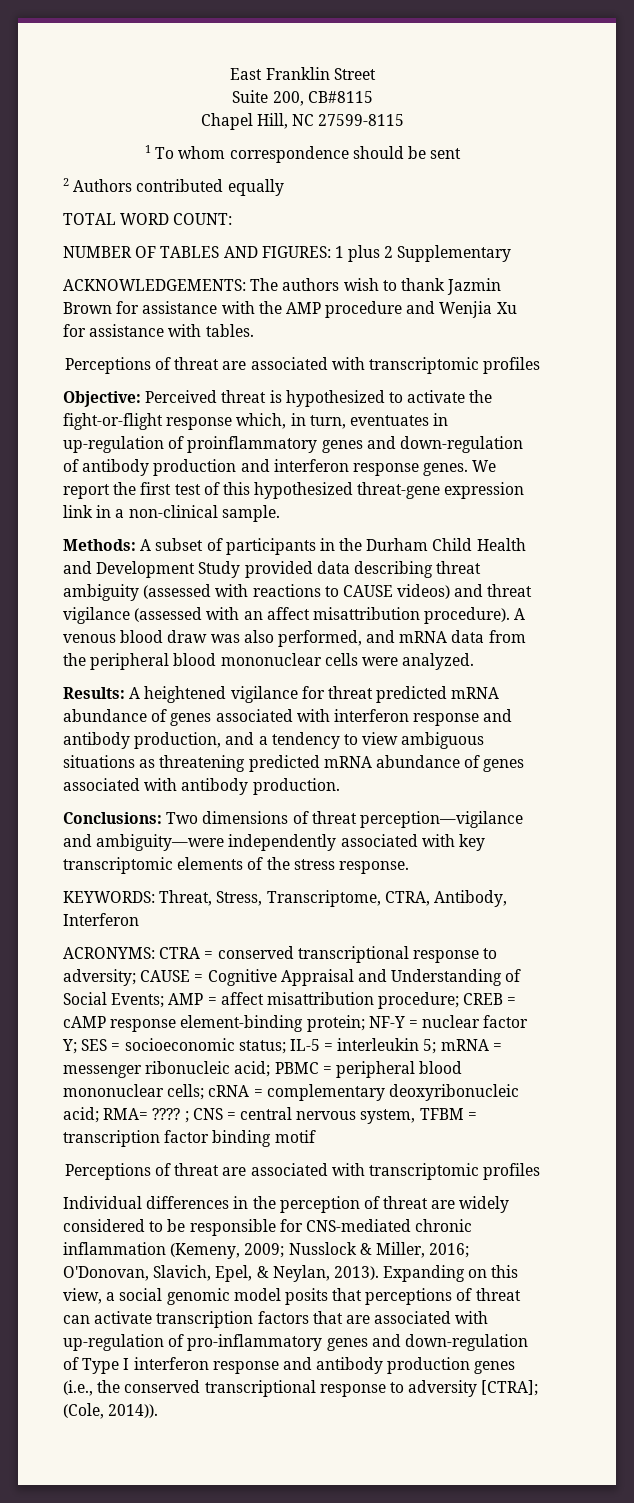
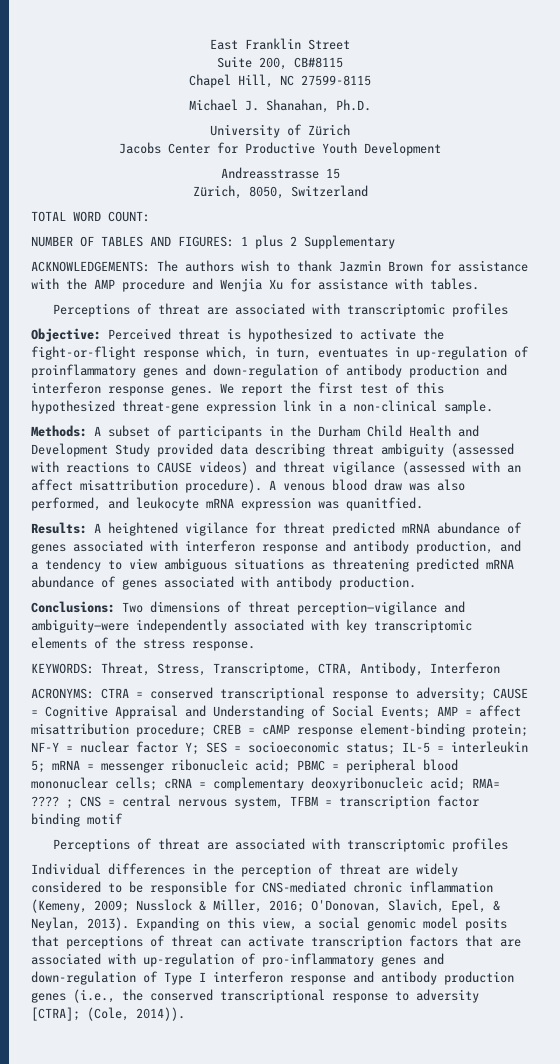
[144,145,462,163] [63,178,284,196] 1 To whom correspondence should be sent // 2 Authors contributed equally -> [189,99,371,113] [210,124,350,138] [119,142,441,156] [220,167,340,179] [192,185,368,199] Michael J. Shanahan, Ph.D. // University of Zürich // Jacobs Center for Productive Youth Development // Andreasstrasse 15 // Zürich, 8050, Switzerland
[399,630,526,643] [63,653,475,670] mRNA data from the peripheral blood mononuclear cells were analyzed. -> [136,497,423,511] leukocyte mRNA expression was quanitfied.

